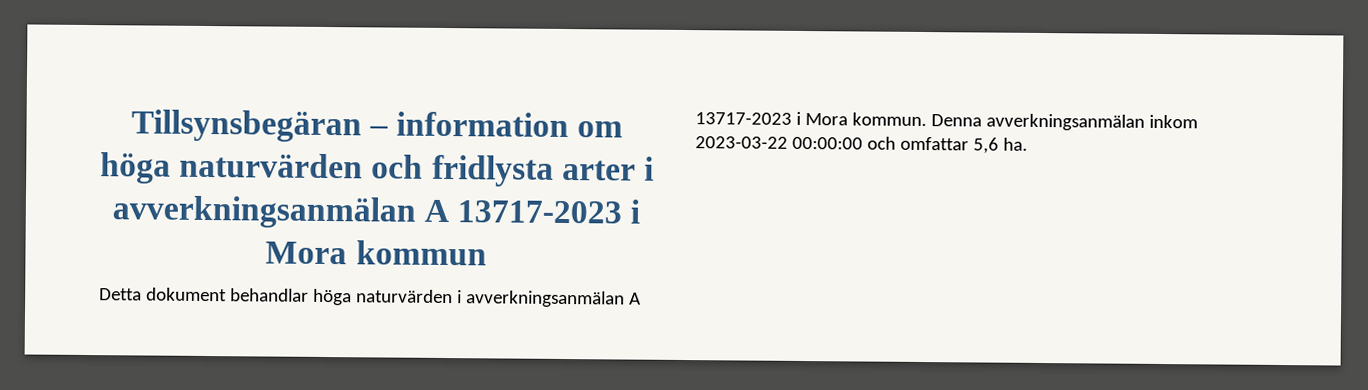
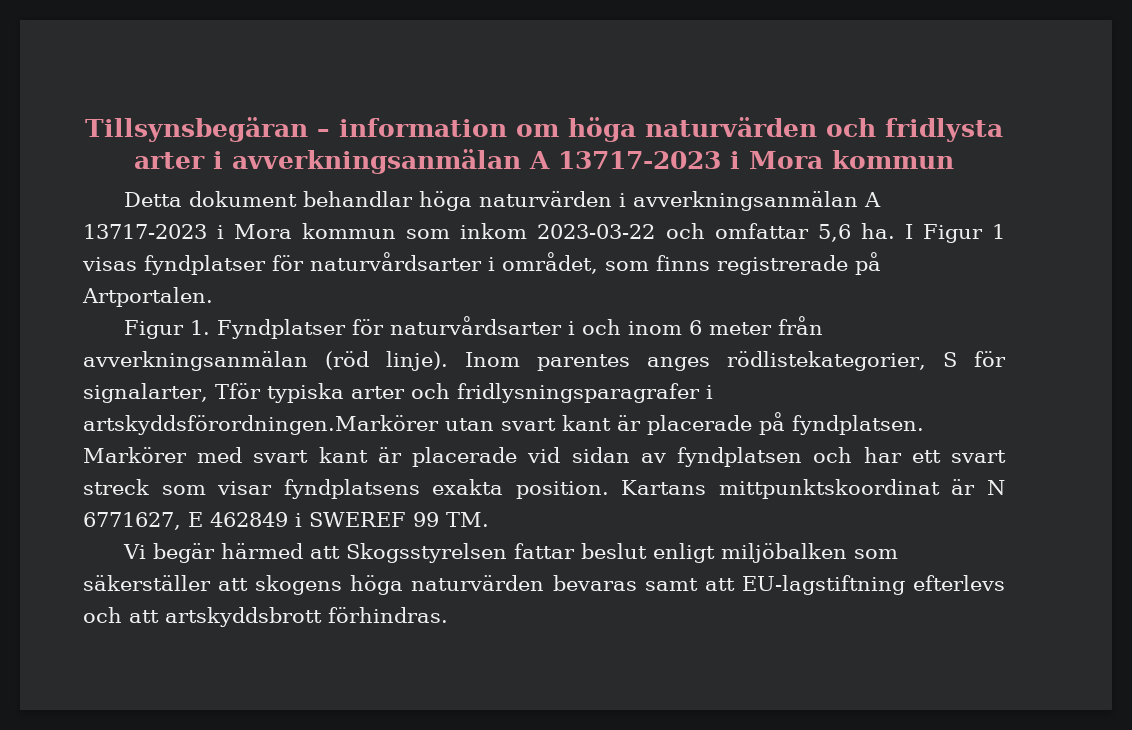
[851,112,1145,131] kommun. Denna avverkningsanmälan -> [302,223,451,239] kommun som
[791,136,863,150] 00:00:00 -> (656, 231) none
(1028, 144) none -> [904,224,1006,243] [82,252,881,275] [82,287,213,307] [124,316,824,339] [83,351,1006,371] [83,383,713,403] [83,412,924,435] [83,447,1007,467] [83,479,1005,499] [83,512,489,530] [123,543,899,563] [83,575,1005,595] [83,607,448,627] I Figur 1 visas fyndplatser för naturvårdsarter i området, som finns registrerade på Artportalen. // Figur 1. Fyndplatser för naturvårdsarter i och inom 6 meter från avverkningsanmälan (röd linje). Inom parentes anges rödlistekategorier, S för signalarter, Tför typiska arter och fridlysningsparagrafer i artskyddsförordningen.Markörer utan svart kant är placerade på fyndplatsen. Markörer med svart kant är placerade vid sidan av fyndplatsen och har ett svart streck som visar fyndplatsens exakta position. Kartans mittpunktskoordinat är N 6771627, E 462849 i SWEREF 99 TM. // Vi begär härmed att Skogsstyrelsen fattar beslut enligt miljöbalken som säkerställer att skogens höga naturvärden bevaras samt att EU-lagstiftning efterlevs och att artskyddsbrott förhindras.

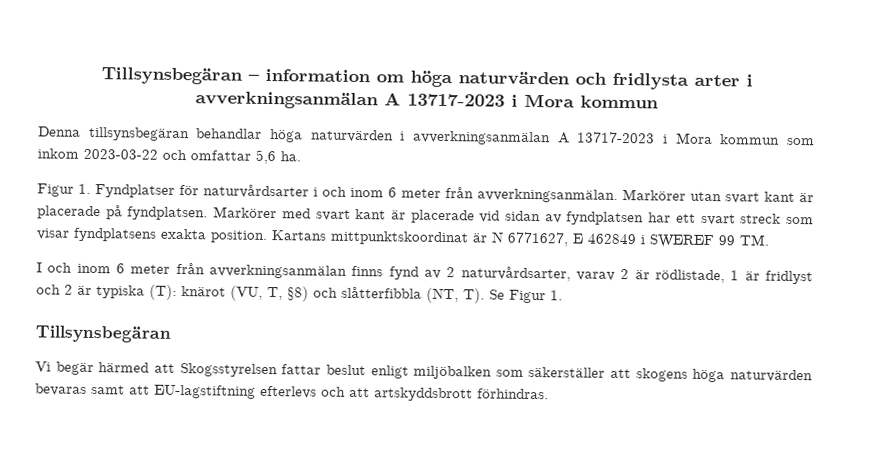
[124,191,298,207] Detta dokument -> [38,126,190,142] Denna tillsynsbegäran
[904,224,1006,243] [82,252,881,275] [82,287,213,307] I Figur 1 visas fyndplatser för naturvårdsarter i området, som finns registrerade på Artportalen. -> (301, 156) none
[83,351,1006,371] [83,383,713,403] [83,415,439,435] avverkningsanmälan (röd linje). Inom parentes anges rödlistekategorier, S för signalarter, Tför typiska arter och fridlysningsparagrafer i artskyddsförordningen.Markörer -> [477,188,686,203] avverkningsanmälan. Markörer
[813,447,853,463] och -> (645, 218) none
(489, 519) none -> [36,262,814,285] [36,284,563,304] [35,325,171,343] // I och inom 6 meter från avverkningsanmälan finns fynd av 2 naturvårdsarter, varav 2 är rödlistade, 1 är fridlyst och 2 är typiska (T): knärot (VU, T, §8) och slåtterfibbla (NT, T). Se Figur 1. // Tillsynsbegäran

